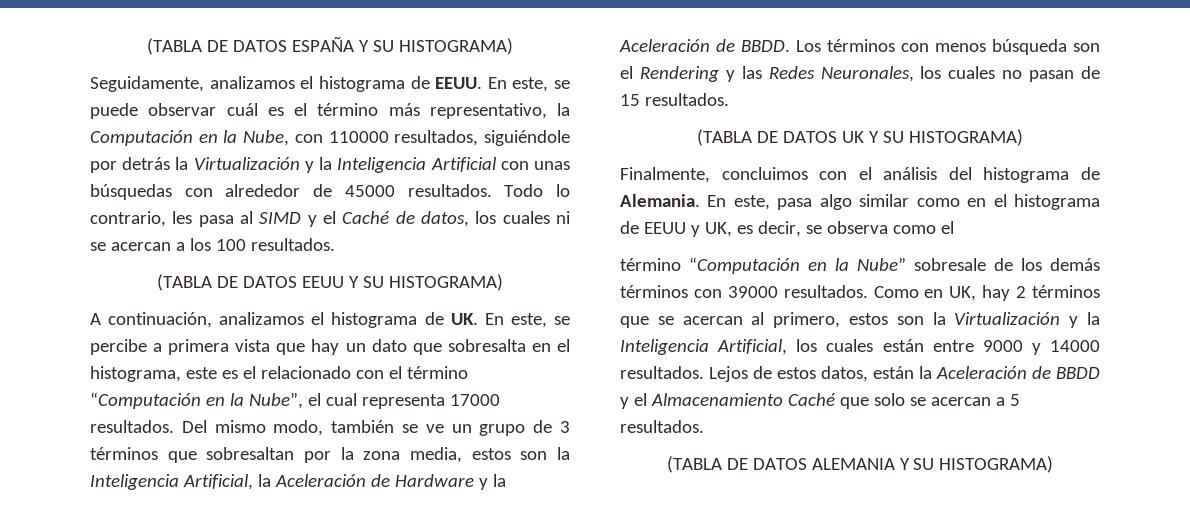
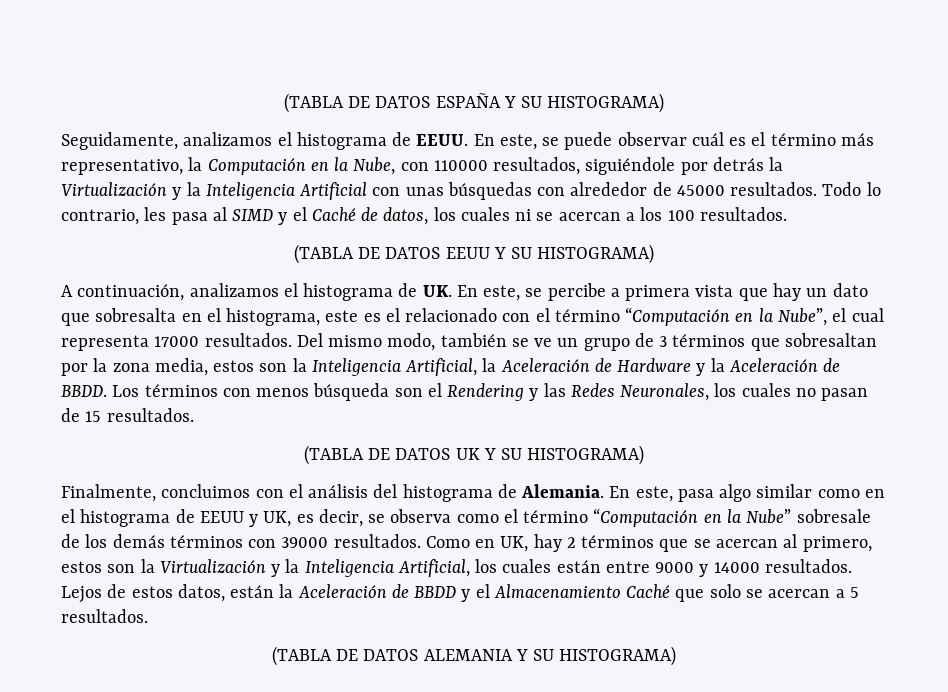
(954, 227) // -> (518, 516) none

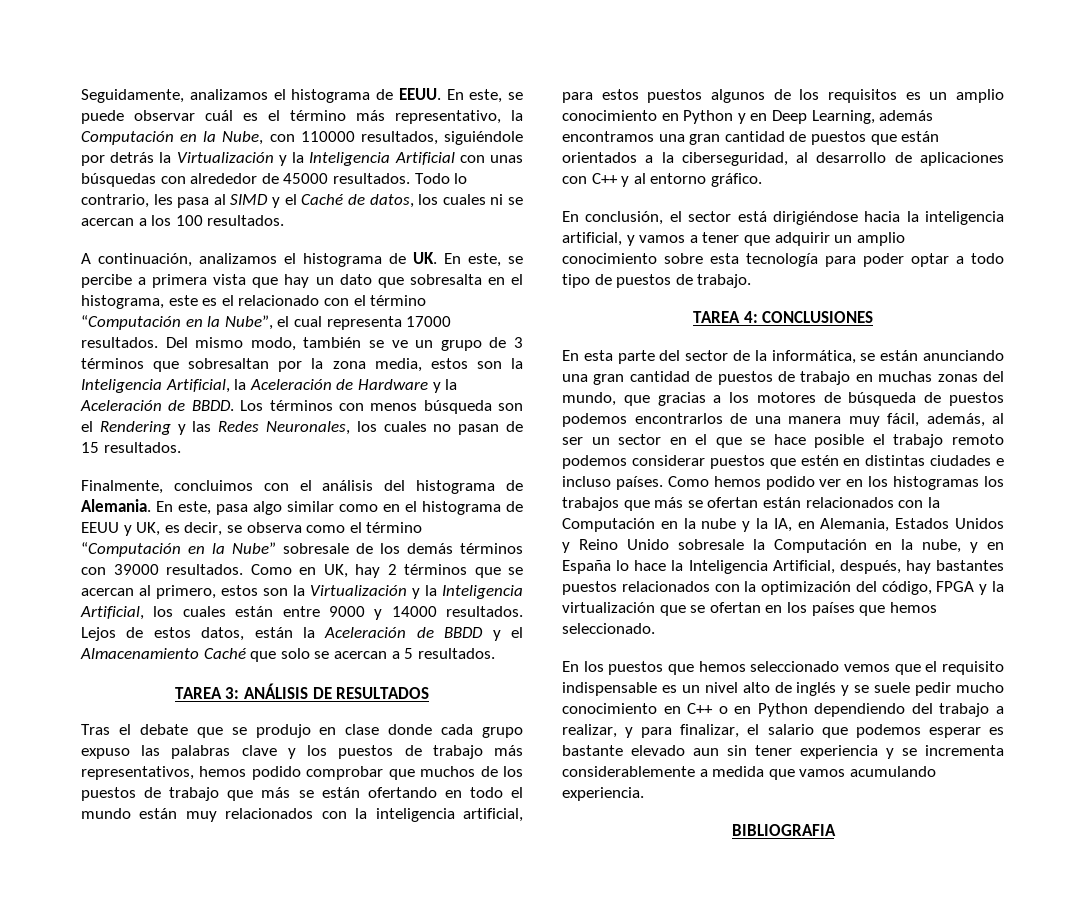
[283,93,665,113] (TABLA DE DATOS ESPAÑA Y SU HISTOGRAMA) // -> (81, 96) none
[293,244,655,264] // (TABLA DE DATOS EEUU Y SU HISTOGRAMA) -> (285, 220) none
[303,445,645,465] // (TABLA DE DATOS UK Y SU HISTOGRAMA) -> (181, 447) none
[271,646,677,666] (TABLA DE DATOS ALEMANIA Y SU HISTOGRAMA) -> [174,683,430,699] [81,724,523,738] [81,745,523,759] [81,766,523,780] [81,787,523,801] [81,808,523,822] [562,89,1004,103] [562,110,934,124] [562,131,940,145] [562,152,1004,166] [562,173,762,187] [562,211,1004,225] [562,232,905,246] [562,253,1004,267] [562,274,752,288] [692,311,874,323] [562,350,1004,364] [562,371,1004,385] [562,392,1004,406] [562,413,1004,427] [562,434,1004,448] [562,455,1004,469] [562,476,1005,490] [562,497,940,511] [562,518,1004,532] [562,539,1004,553] [562,560,1004,574] [562,581,1004,595] [562,602,937,616] [562,623,655,634] [562,661,1004,675] [562,682,1005,696] [562,703,1004,717] [562,724,1004,738] [562,745,1004,759] [562,766,936,780] [562,787,644,801] [731,824,836,836] TAREA 3: ANÁLISIS DE RESULTADOS // Tras el debate que se produjo en clase donde cada grupo expuso las palabras clave y los puestos de trabajo más representativos, hemos podido comprobar que muchos de los puestos de trabajo que más se están ofertando en todo el mundo están muy relacionados con la inteligencia artificial, para estos puestos algunos de los requisitos es un amplio conocimiento en Python y en Deep Learning, además encontramos una gran cantidad de puestos que están orientados a la ciberseguridad, al desarrollo de aplicaciones con C++ y al entorno gráfico. // En conclusión, el sector está dirigiéndose hacia la inteligencia artificial, y vamos a tener que adquirir un amplio conocimiento sobre esta tecnología para poder optar a todo tipo de puestos de trabajo. // TAREA 4: CONCLUSIONES // En esta parte del sector de la informática, se están anunciando una gran cantidad de puestos de trabajo en muchas zonas del mundo, que gracias a los motores de búsqueda de puestos podemos encontrarlos de una manera muy fácil, además, al ser un sector en el que se hace posible el trabajo remoto podemos considerar puestos que estén en distintas ciudades e incluso países. Como hemos podido ver en los histogramas los trabajos que más se ofertan están relacionados con la Computación en la nube y la IA, en Alemania, Estados Unidos y Reino Unido sobresale la Computación en la nube, y en España lo hace la Inteligencia Artificial, después, hay bastantes puestos relacionados con la optimización del código, FPGA y la virtualización que se ofertan en los países que hemos seleccionado. // En los puestos que hemos seleccionado vemos que el requisito indispensable es un nivel alto de inglés y se suele pedir mucho conocimiento en C++ o en Python dependiendo del trabajo a realizar, y para finalizar, el salario que podemos esperar es bastante elevado aun sin tener experiencia y se incrementa considerablemente a medida que vamos acumulando experiencia. // BIBLIOGRAFIA

